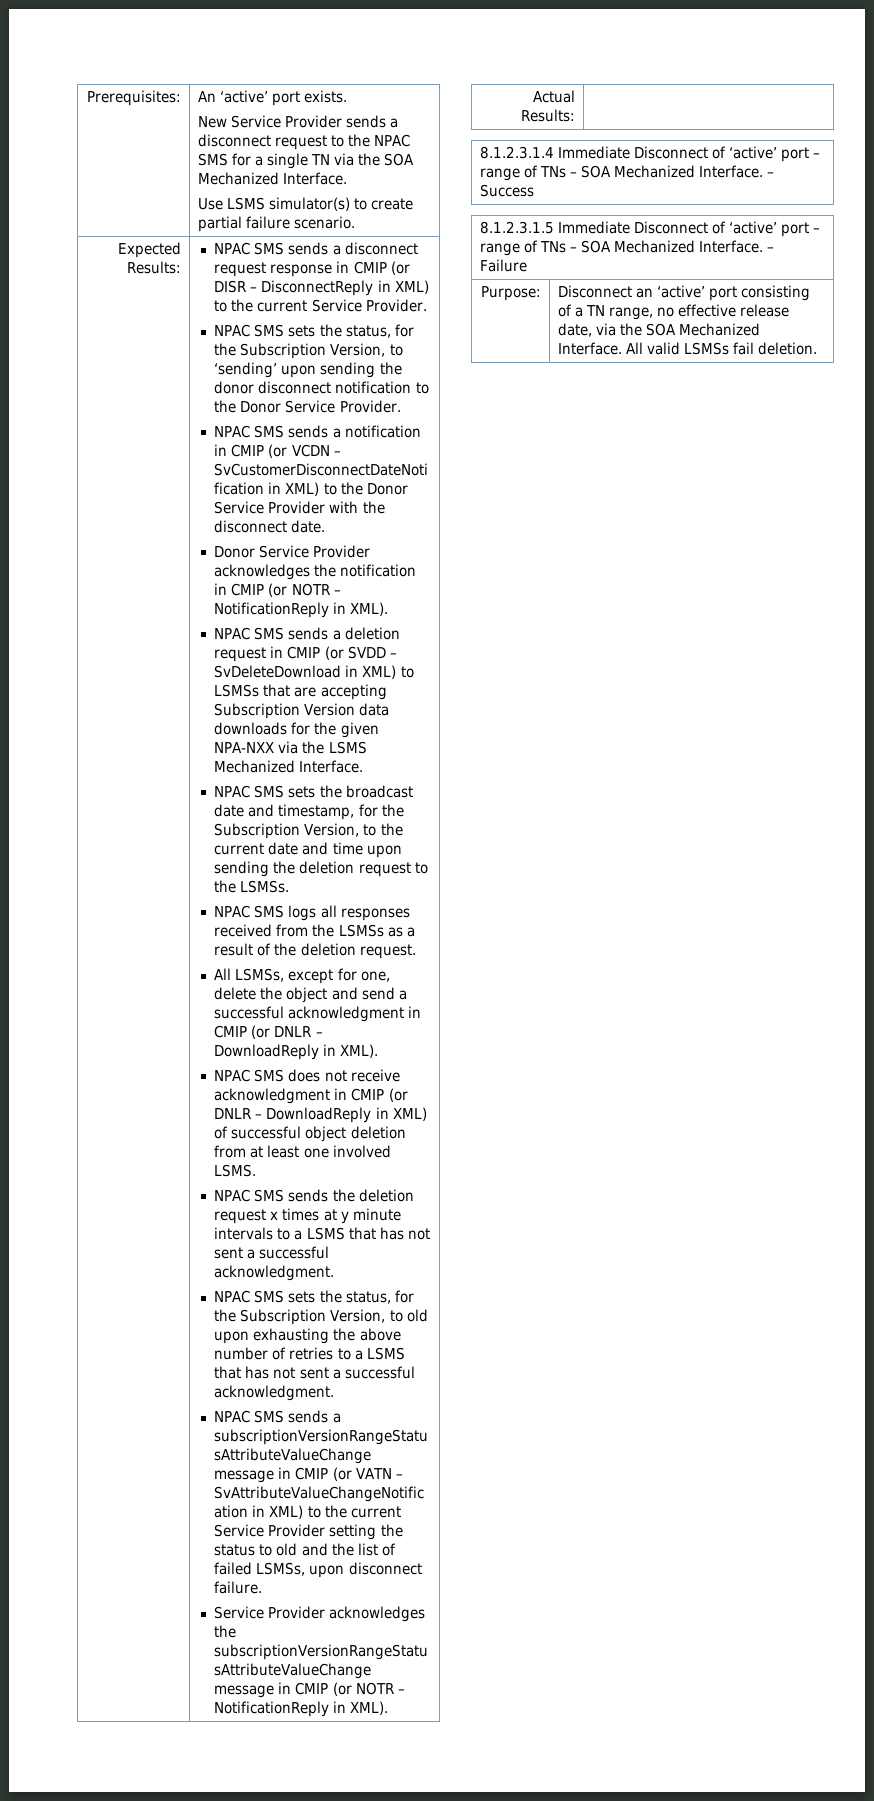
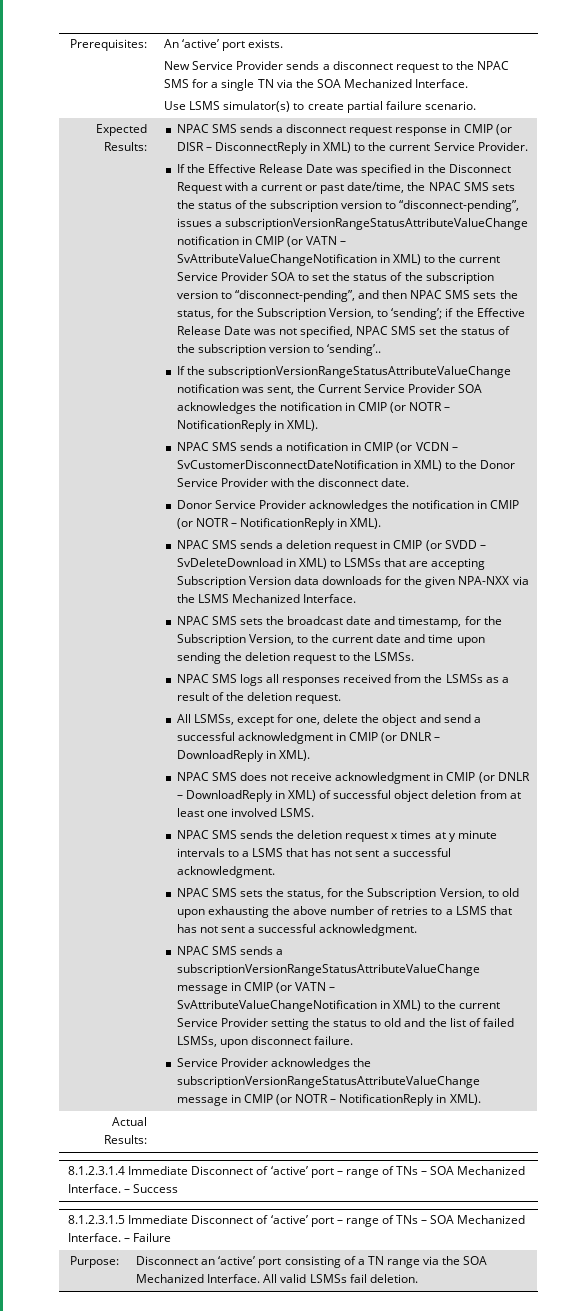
(427, 305) none -> [176,164,511,176] [176,182,515,194] [176,200,520,212] [176,218,528,230] [176,236,347,247] [176,254,501,266] [176,272,494,284] [176,290,408,302] If the Effective Release Date was specified in the Disconnect Request with a current or past date/time, the NPAC SMS sets the status of the subscription version to “disconnect-pending”, issues a subscriptionVersionRangeStatusAttributeValueChange notification in CMIP (or VATN – SvAttributeValueChangeNotification in XML) to the current Service Provider SOA to set the status of the subscription version to “disconnect-pending”, and then
[214,362,402,378] [214,381,429,394] [214,400,401,413] ‘sending’ upon sending the donor disconnect notification to the Donor Service Provider. -> [391,308,525,320] [176,326,510,338] [176,344,382,356] [176,366,511,378] [176,384,483,395] [176,402,451,414] [176,420,318,432] ‘sending’; if the Effective Release Date was not specified, NPAC SMS set the status of the subscription version to ‘sending’.. // If the subscriptionVersionRangeStatusAttributeValueChange notification was sent, the Current Service Provider SOA acknowledges the notification in CMIP (or NOTR – NotificationReply in XML).
[609,304,790,320] [557,323,592,337] range, no effective release date, -> [386,1259,420,1268] range

